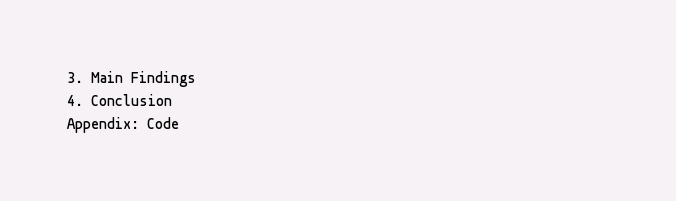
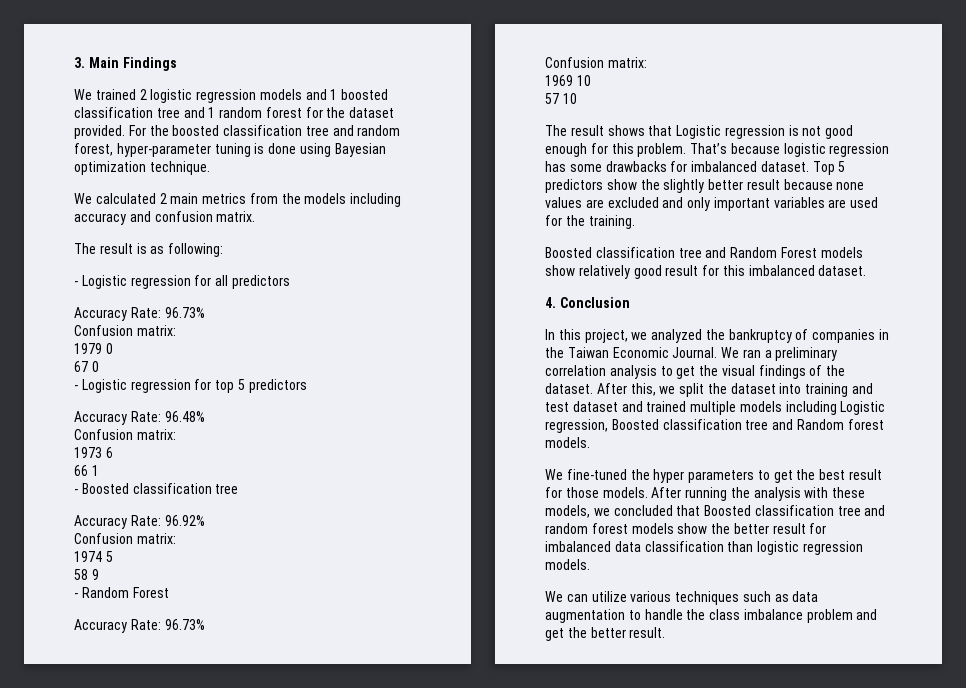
[67,94,172,106] [67,117,179,133] 4. Conclusion // Appendix: Code -> [74,89,389,103] [74,107,395,118] [74,125,401,139] [74,143,386,157] [74,161,210,175] [74,193,402,207] [74,211,256,225] [74,243,224,257] [74,275,290,289] [74,307,205,321] [74,325,176,336] [74,343,113,354] [74,361,99,372] [74,379,307,393] [74,411,205,425] [74,429,176,440] [74,447,113,458] [74,465,99,476] [74,483,239,494] [74,515,205,529] [74,533,176,544] [74,551,113,562] [74,569,99,580] [74,587,169,598] [74,619,205,633] [545,57,647,68] [545,75,591,86] [545,93,577,104] [545,125,854,139] [545,143,890,157] [545,161,846,175] [545,179,865,193] [545,197,879,211] [545,215,635,229] [545,247,863,258] [545,265,867,279] [545,297,630,308] [545,329,890,343] [545,347,838,361] [545,365,846,379] [545,383,874,397] [545,401,886,415] [545,419,884,433] [545,437,590,448] [545,469,883,483] [545,487,866,501] [545,505,886,518] [545,523,827,534] [545,541,863,555] [545,559,590,570] [545,591,819,605] [545,609,878,623] [545,627,666,641] We trained 2 logistic regression models and 1 boosted classification tree and 1 random forest for the dataset provided. For the boosted classification tree and random forest, hyper-parameter tuning is done using Bayesian optimization technique. // We calculated 2 main metrics from the models including accuracy and confusion matrix. // The result is as following: // - Logistic regression for all predictors // Accuracy Rate: 96.73% // Confusion matrix: // 1979 0 // 67 0 // - Logistic regression for top 5 predictors // Accuracy Rate: 96.48% // Confusion matrix: // 1973 6 // 66 1 // - Boosted classification tree // Accuracy Rate: 96.92% // Confusion matrix: // 1974 5 // 58 9 // - Random Forest // Accuracy Rate: 96.73% // Confusion matrix: // 1969 10 // 57 10 // The result shows that Logistic regression is not good enough for this problem. That’s because logistic regression has some drawbacks for imbalanced dataset. Top 5 predictors show the slightly better result because none values are excluded and only important variables are used for the training. // Boosted classification tree and Random Forest models show relatively good result for this imbalanced dataset. // 4. Conclusion // In this project, we analyzed the bankruptcy of companies in the Taiwan Economic Journal. We ran a preliminary correlation analysis to get the visual findings of the dataset. After this, we split the dataset into training and test dataset and trained multiple models including Logistic regression, Boosted classification tree and Random forest models. // We fine-tuned the hyper parameters to get the best result for those models. After running the analysis with these models, we concluded that Boosted classification tree and random forest models show the better result for imbalanced data classification than logistic regression models. // We can utilize various techniques such as data augmentation to handle the class imbalance problem and get the better result.

